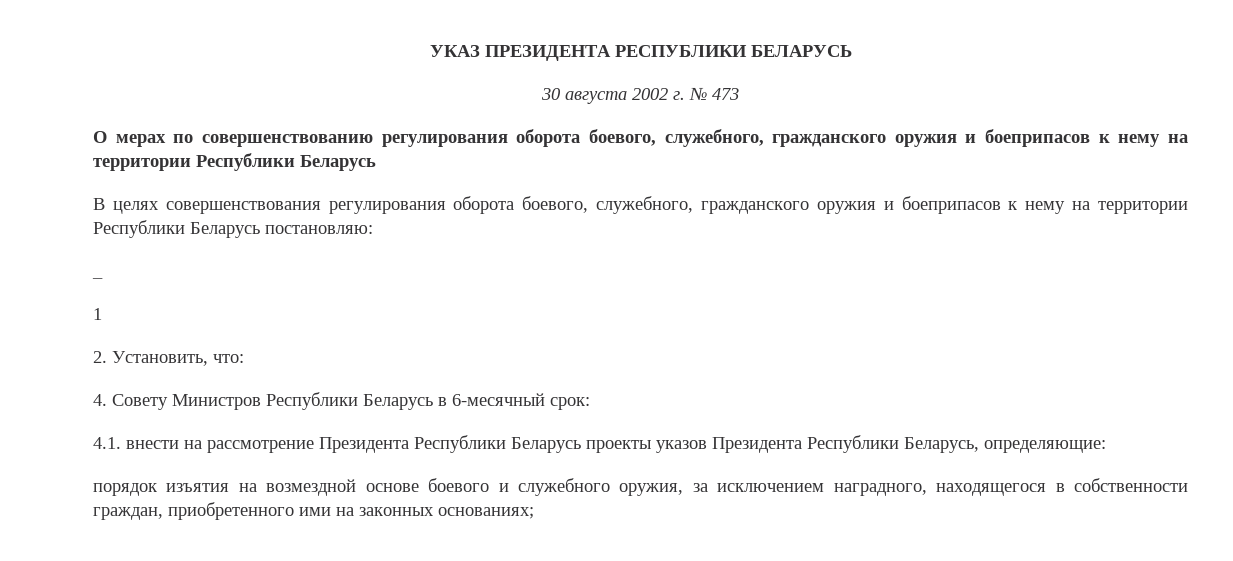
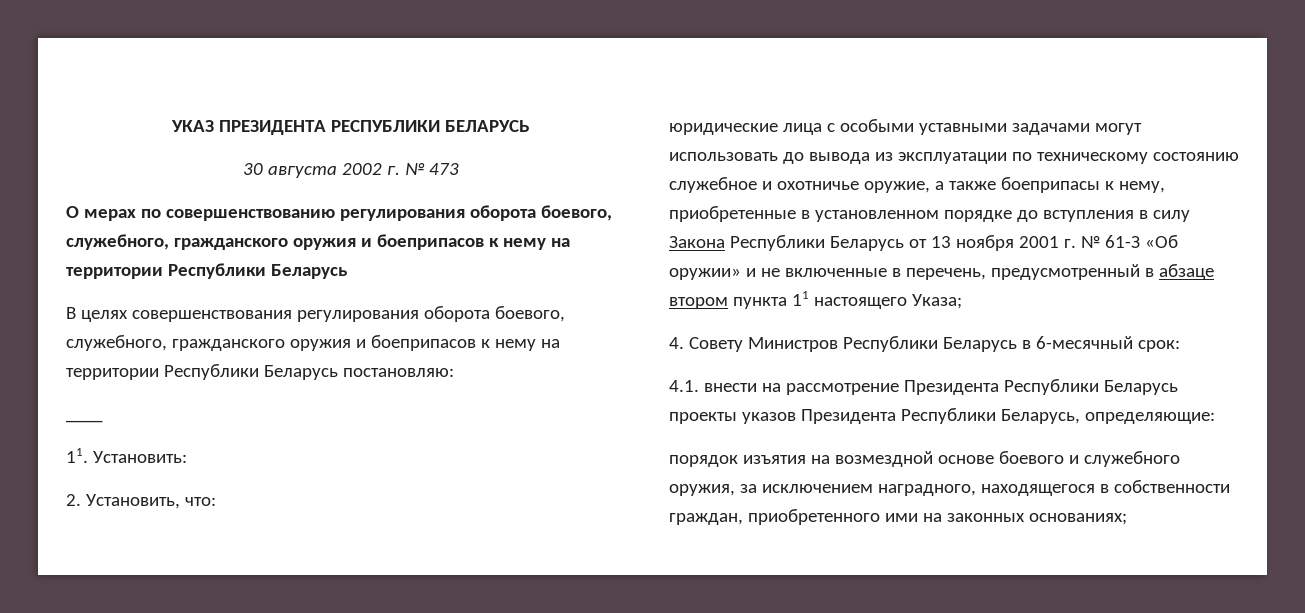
[92,277,103,279] [93,308,102,320] _ // 1 -> [66,420,103,423] [66,448,187,463] ____ // 11. Установить:
(244, 358) none -> [669,119,1142,135] [669,152,1239,164] [669,177,1165,193] [669,206,1190,222] [669,235,1178,251] [669,264,1214,280] [669,291,962,309] // юридические лица с особыми уставными задачами могут использовать до вывода из эксплуатации по техническому состоянию служебное и охотничье оружие, а также боеприпасы к нему, приобретенные в установленном порядке до вступления в силу Закона Республики Беларусь от 13 ноября 2001 г. № 61-З «Об оружии» и не включенные в перечень, предусмотренный в абзаце втором пункта 11 настоящего Указа;

